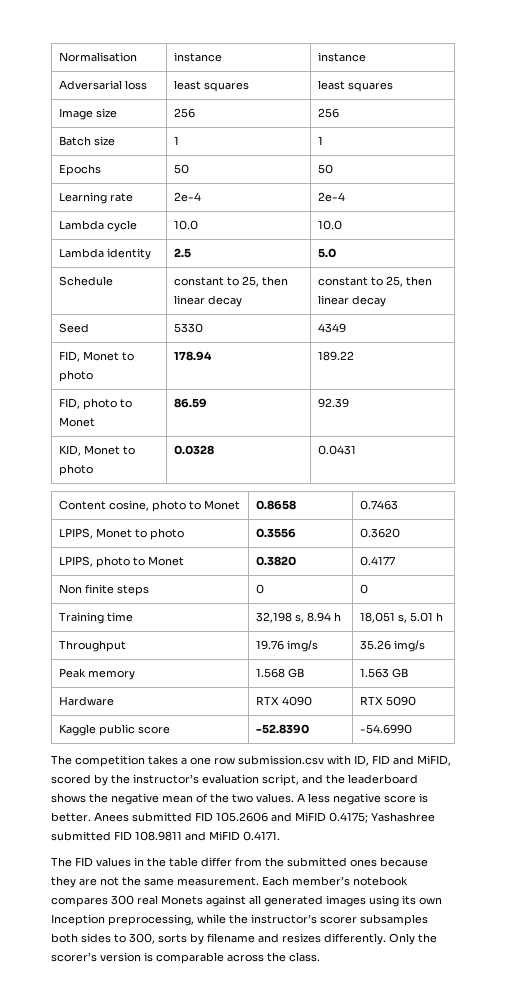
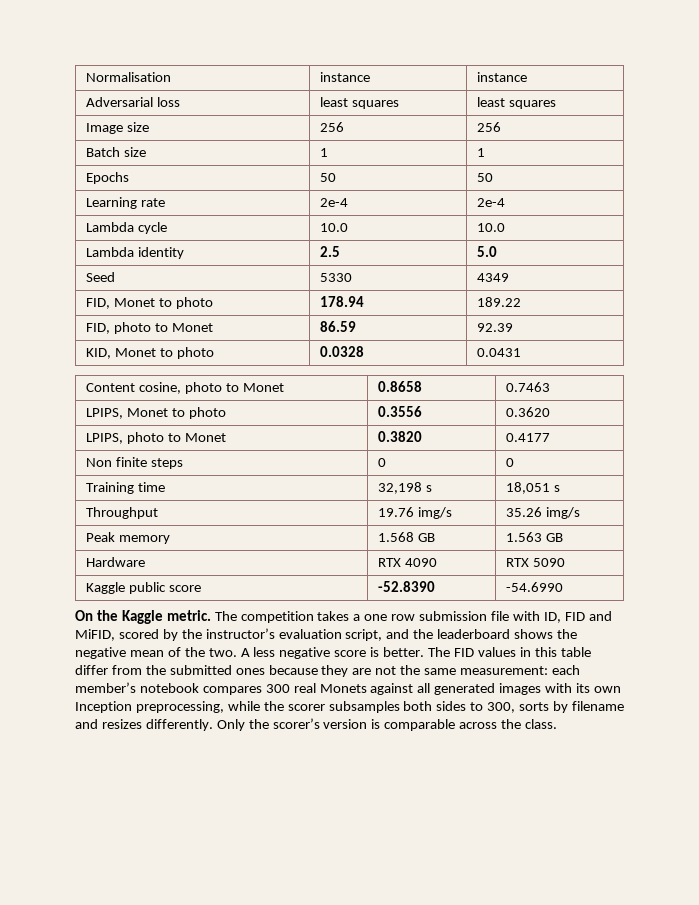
[59,276,114,286] [174,276,289,287] [174,295,243,307] [318,276,433,287] [318,295,387,307] // Schedule | constant to 25, then linear decay | constant to 25, then linear decay -> (498, 251) none
[295,612,342,623] [360,612,444,623] s, 8.94 h | 18,051 s, 5.01 h -> [426,485,433,492] [506,482,561,494] s | 18,051 s
(413, 729) none -> [75,610,211,624] On the Kaggle metric.
[238,755,324,765] submission.csv -> [419,611,510,621] submission file
[232,793,294,803] two values. -> [208,648,237,657] two.
[94,812,435,823] [51,831,280,841] Anees submitted FID 105.2606 and MiFID 0.4175; Yashashree submitted FID 108.9811 and MiFID 0.4171. // -> (425, 652) none
[147,857,166,867] the -> [534,647,557,657] this
[177,876,289,886] measurement. Each -> [460,665,580,675] measurement: each
[369,895,399,907] using -> [545,683,573,693] with
[251,914,317,924] instructor’s -> (284, 706) none

